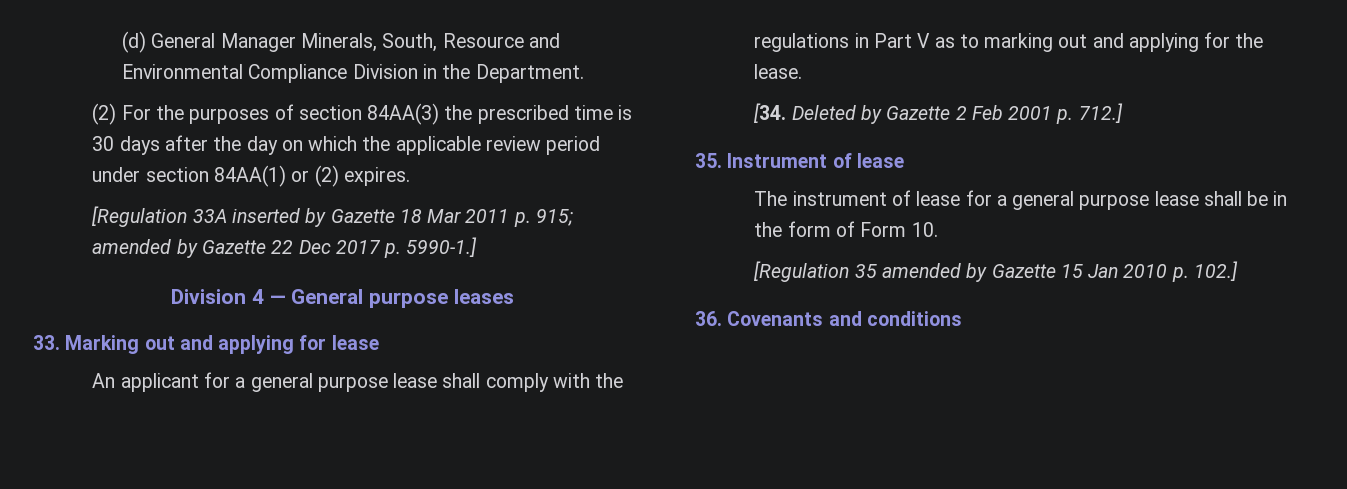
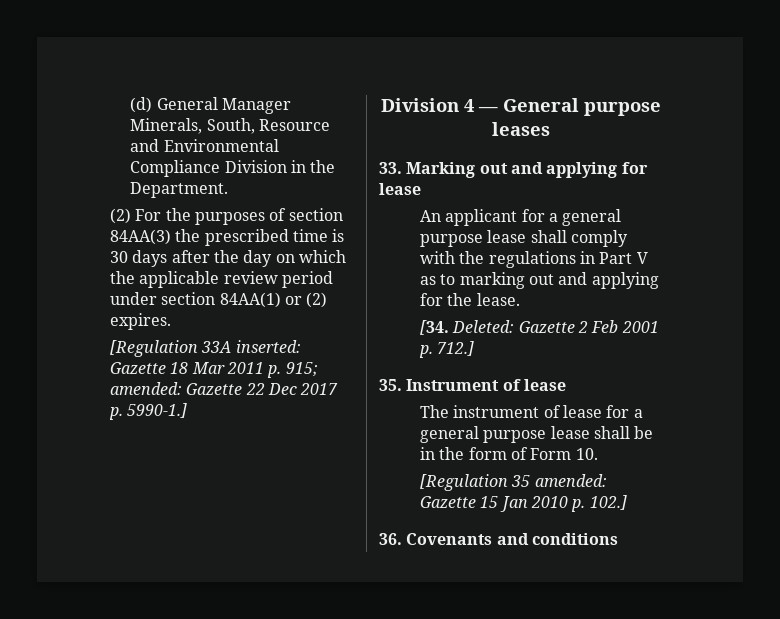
[231,208,327,227] inserted by -> [235,340,301,353] inserted:
[92,239,198,258] amended by -> [109,382,182,395] amended:
[791,105,882,124] Deleted by -> [452,320,515,333] Deleted:
[881,263,988,282] amended by -> [534,474,607,487] amended:

